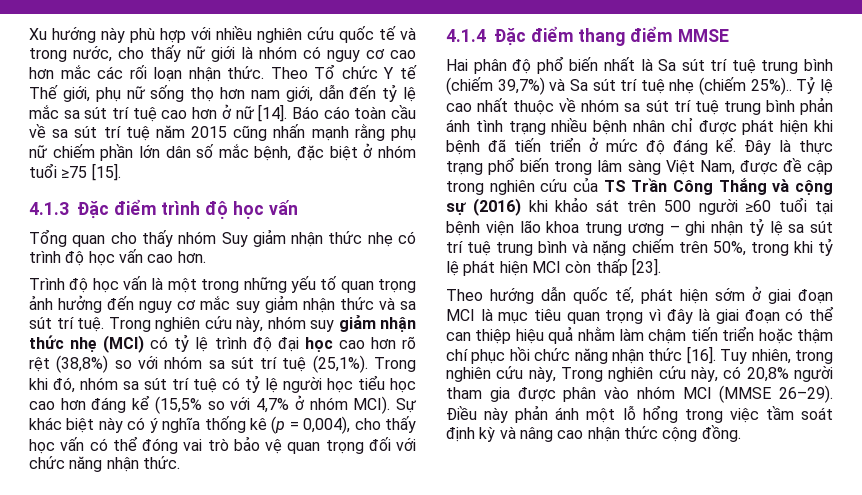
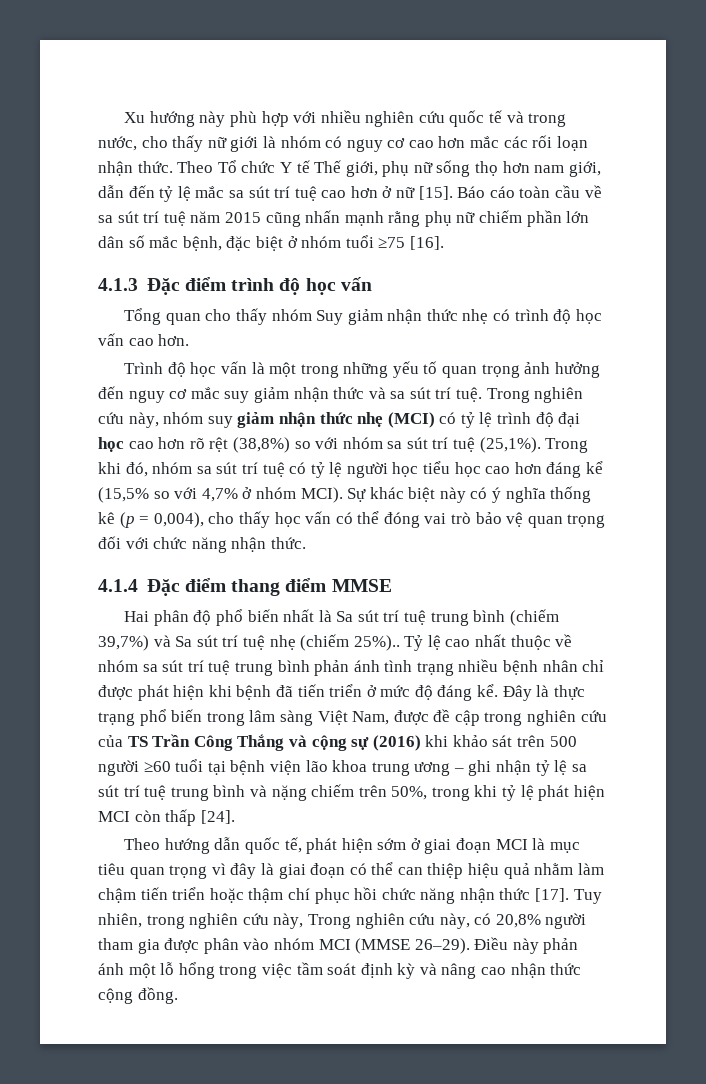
[258,104,288,122] [14]. -> [418,186,453,200] [15].
[91,163,121,181] [15]. -> [409,236,444,250] [16].
[631,258,661,276] [23]. -> [200,810,235,824] [24].
[686,346,716,364] [16]. -> [535,888,570,902] [17].

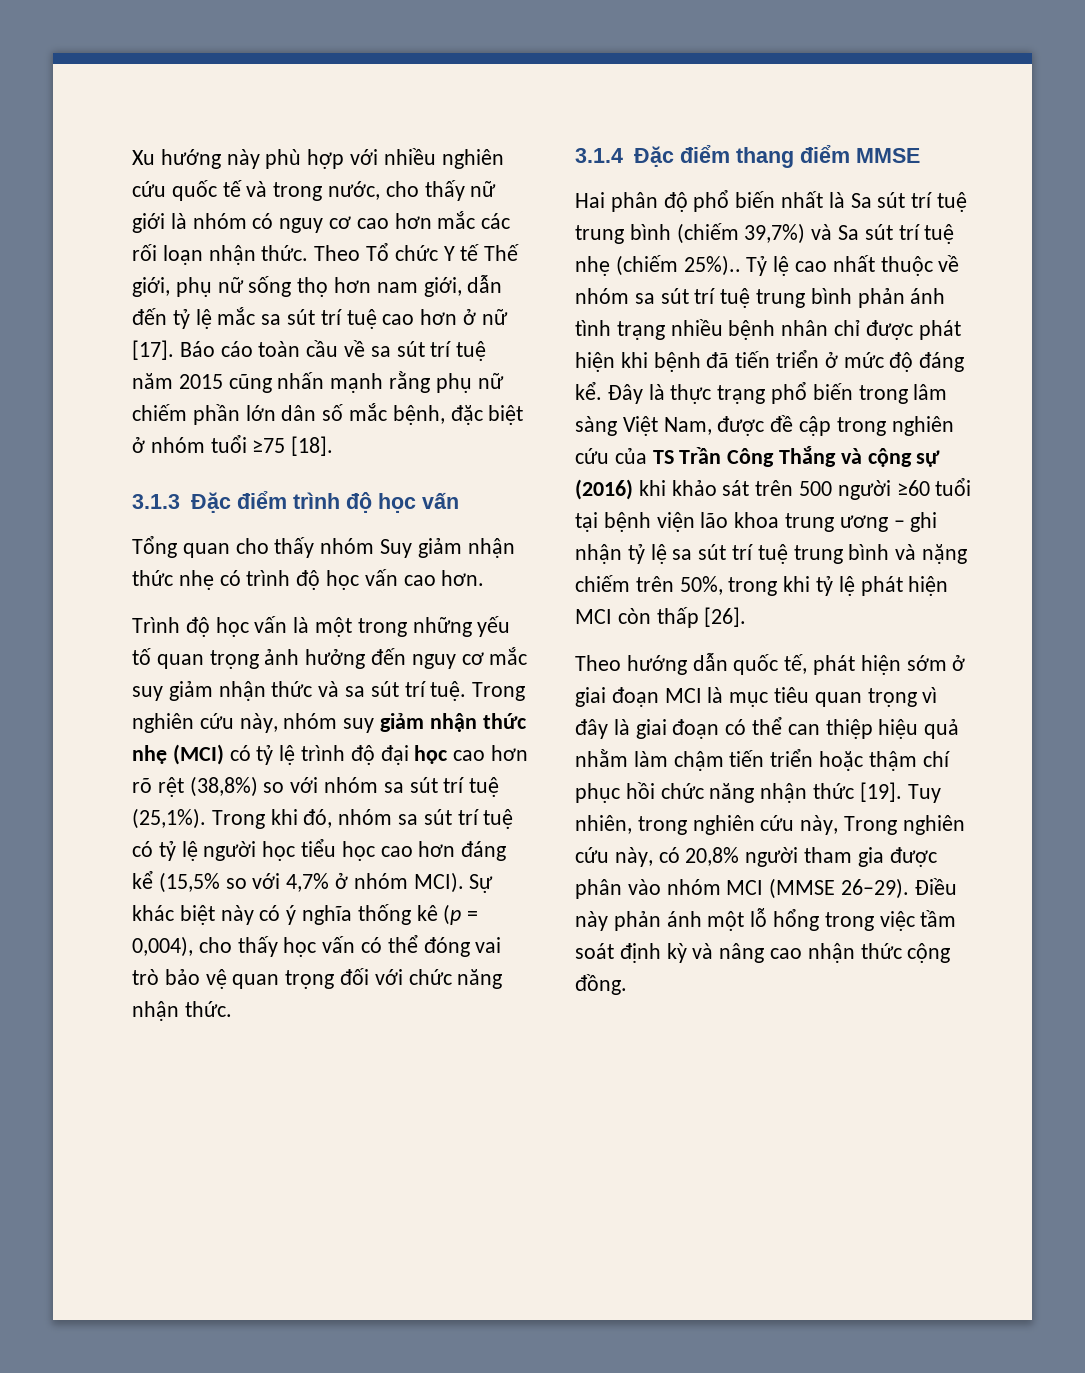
[418,186,453,200] [15]. -> [132,340,174,360] [17].
[409,236,444,250] [98,278,138,291] [16]. // 4.1.3 -> [291,436,334,456] [132,494,180,509] [18]. // 3.1.3
[98,579,138,592] 4.1.4 -> [575,148,623,163] 3.1.4
[200,810,235,824] [24]. -> [704,607,747,627] [26].
[535,888,570,902] [17]. -> [859,782,902,802] [19].

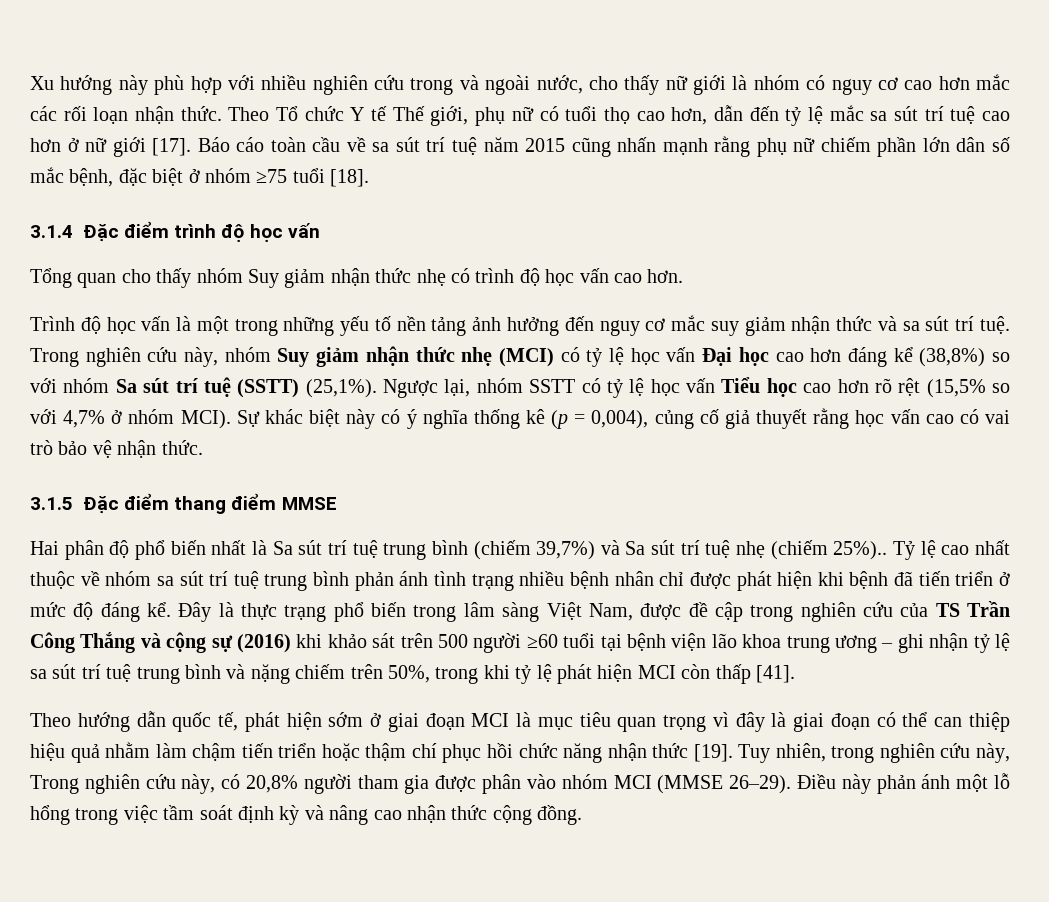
[171,180,323,201] quốc tế và trong -> [410,75,531,95] trong và ngoài
[248,276,462,297] sống thọ hơn nam giới, -> [539,106,708,125] có tuổi thọ cao hơn,
(508, 317) none -> [112,137,146,157] giới
[210,435,286,453] tuổi ≥75 -> [256,168,325,183] ≥75 tuổi
[132,494,180,509] 3.1.3 -> [30,225,73,238] 3.1.4
[156,650,259,669] quan trọng -> [396,316,467,336] nền tảng
[343,718,375,733] suy -> [277,348,310,367] Suy
[301,745,409,765] trình độ đại -> [630,347,1010,367] [30,377,761,398] học vấn Đại học cao hơn đáng kể (38,8%) so với nhóm Sa sút trí tuệ (SSTT) (25,1%). Ngược lại, nhóm SSTT có tỷ lệ học vấn Tiểu
[189,776,500,797] [132,808,514,829] [132,839,507,861] [132,871,153,889] (38,8%) so với nhóm sa sút trí tuệ (25,1%). Trong khi đó, nhóm sa sút trí tuệ có tỷ lệ người học tiểu học cao hơn đáng kể -> (921, 387) none
[198,935,502,957] [132,968,503,989] cho thấy học vấn có thể đóng vai trò bảo vệ quan trọng đối với chức năng -> [654,408,1011,429] [30,440,112,458] củng cố giả thuyết rằng học vấn cao có vai trò bảo vệ
[575,148,623,163] 3.1.4 -> [30,497,73,510] 3.1.5
[704,607,747,627] [26]. -> [755,665,795,683] [41].

